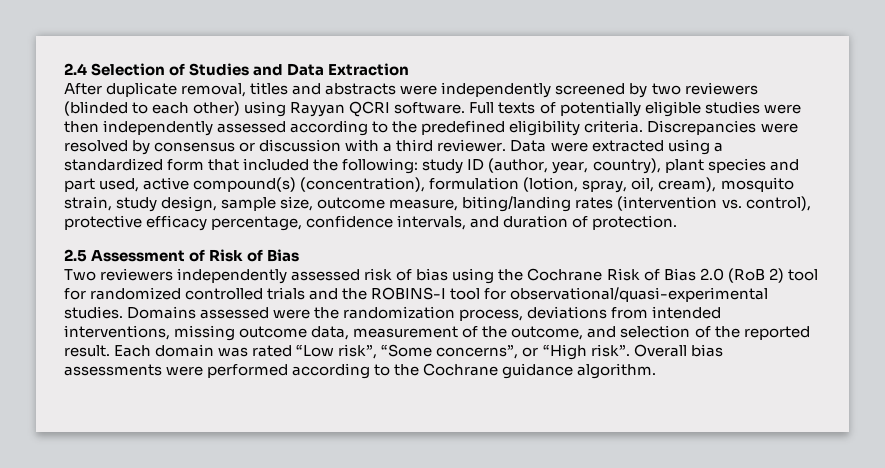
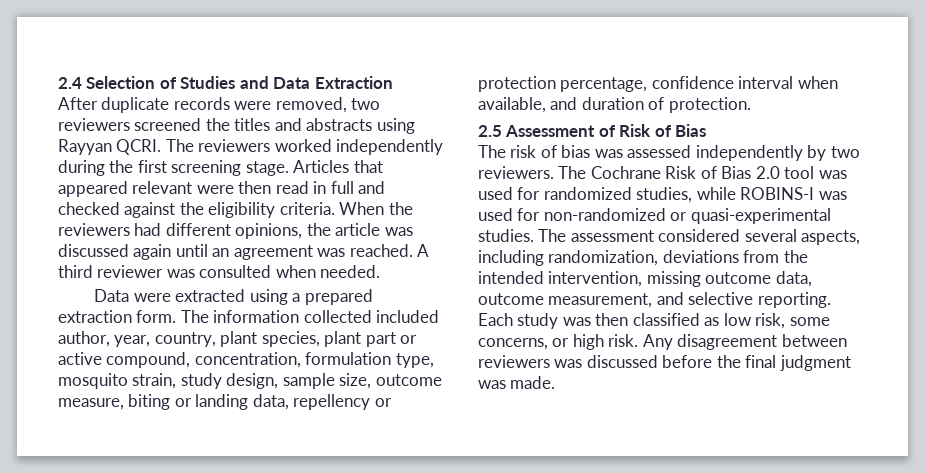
[181,82,758,98] [64,101,801,117] [64,120,798,136] [64,139,507,155] removal, titles and abstracts were independently screened by two reviewers (blinded to each other) using Rayyan QCRI software. Full texts of potentially eligible studies were then independently assessed according to the predefined eligibility criteria. Discrepancies were resolved by consensus or discussion with a third reviewer. -> [173,97,381,113] [58,118,415,134] [58,139,444,155] [58,160,383,176] [58,181,386,197] [58,202,413,218] [58,223,413,239] [58,244,430,260] [58,265,381,278] records were removed, two reviewers screened the titles and abstracts using Rayyan QCRI. The reviewers worked independently during the first screening stage. Articles that appeared relevant were then read in full and checked against the eligibility criteria. When the reviewers had different opinions, the article was discussed again until an agreement was reached. A third reviewer was consulted when needed. //
[64,158,799,174] [64,177,717,193] standardized form that included the following: study ID (author, year, country), plant species and part used, active compound(s) (concentration), formulation (lotion, spray, oil, cream), -> [304,289,373,305] [58,310,440,323] [58,331,418,347] [58,352,434,368] prepared extraction form. The information collected included author, year, country, plant species, plant part or active compound, concentration, formulation type,
[462,196,811,212] [64,215,467,231] biting/landing rates (intervention vs. control), protective efficacy percentage, confidence intervals, -> [128,394,392,410] [478,76,838,92] [478,97,546,113] biting or landing data, repellency or protection percentage, confidence interval when available,
[64,268,524,284] Two reviewers independently assessed risk of bias using the -> [478,145,860,161] [478,166,587,179] The risk of bias was assessed independently by two reviewers. The
[727,268,818,283] [64,287,769,302] [64,306,722,321] [64,325,810,341] [64,344,723,360] [64,363,657,379] (RoB 2) tool for randomized controlled trials and the ROBINS-I tool for observational/quasi-experimental studies. Domains assessed were the randomization process, deviations from intended interventions, missing outcome data, measurement of the outcome, and selection of the reported result. Each domain was rated “Low risk”, “Some concerns”, or “High risk”. Overall bias assessments were performed according to the Cochrane guidance algorithm. -> [784,166,847,179] [478,187,847,203] [478,208,831,224] [478,229,861,245] [478,250,808,266] [478,271,812,287] [478,292,831,308] [478,313,830,329] [478,334,847,350] [478,355,851,371] [478,376,556,389] tool was used for randomized studies, while ROBINS-I was used for non-randomized or quasi-experimental studies. The assessment considered several aspects, including randomization, deviations from the intended intervention, missing outcome data, outcome measurement, and selective reporting. Each study was then classified as low risk, some concerns, or high risk. Any disagreement between reviewers was discussed before the final judgment was made.

